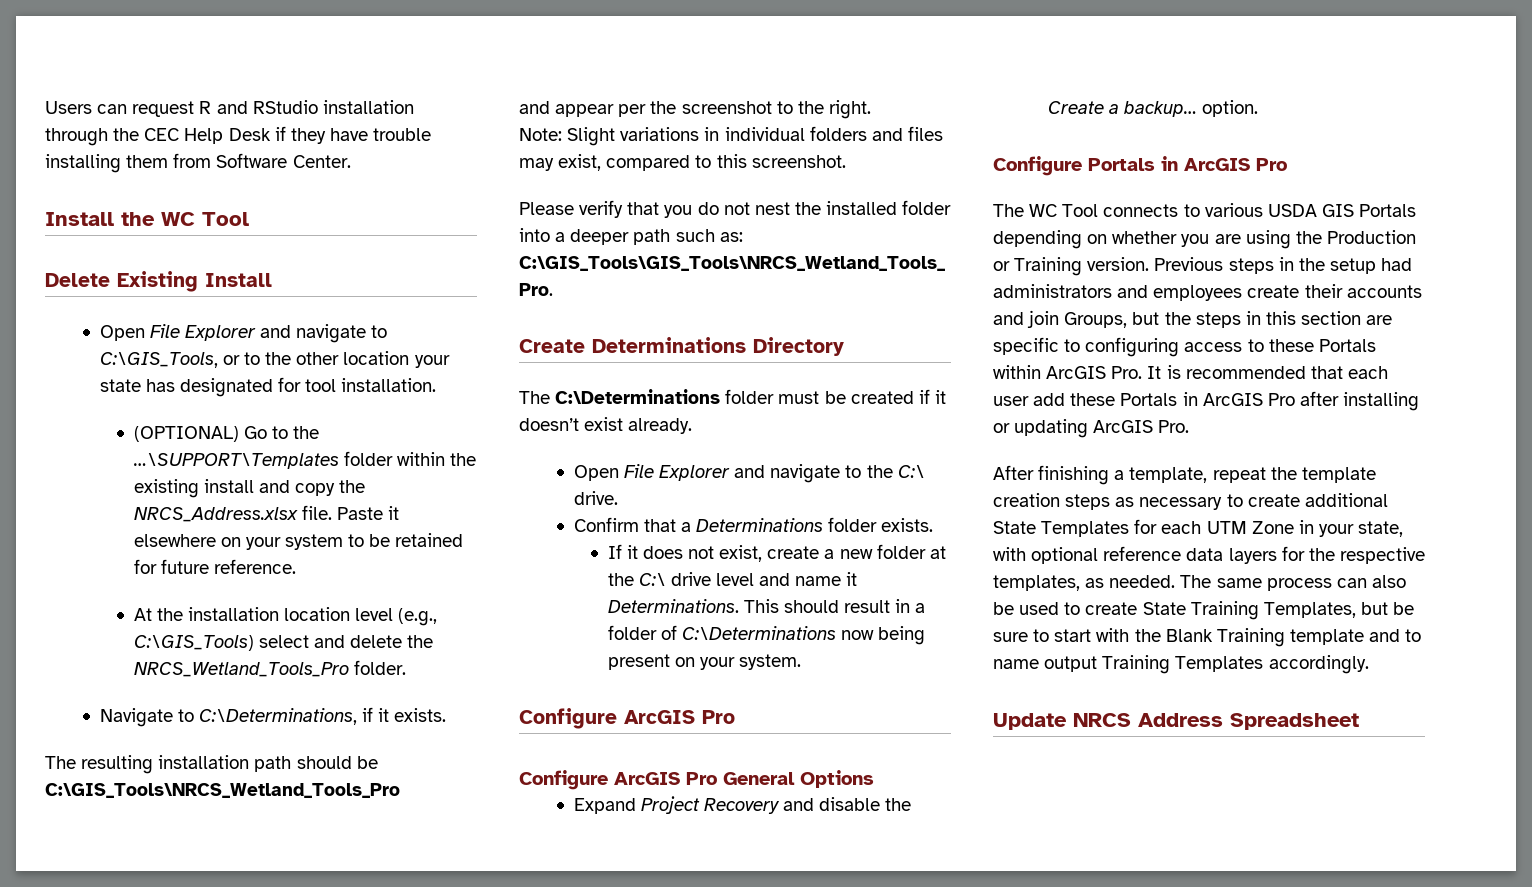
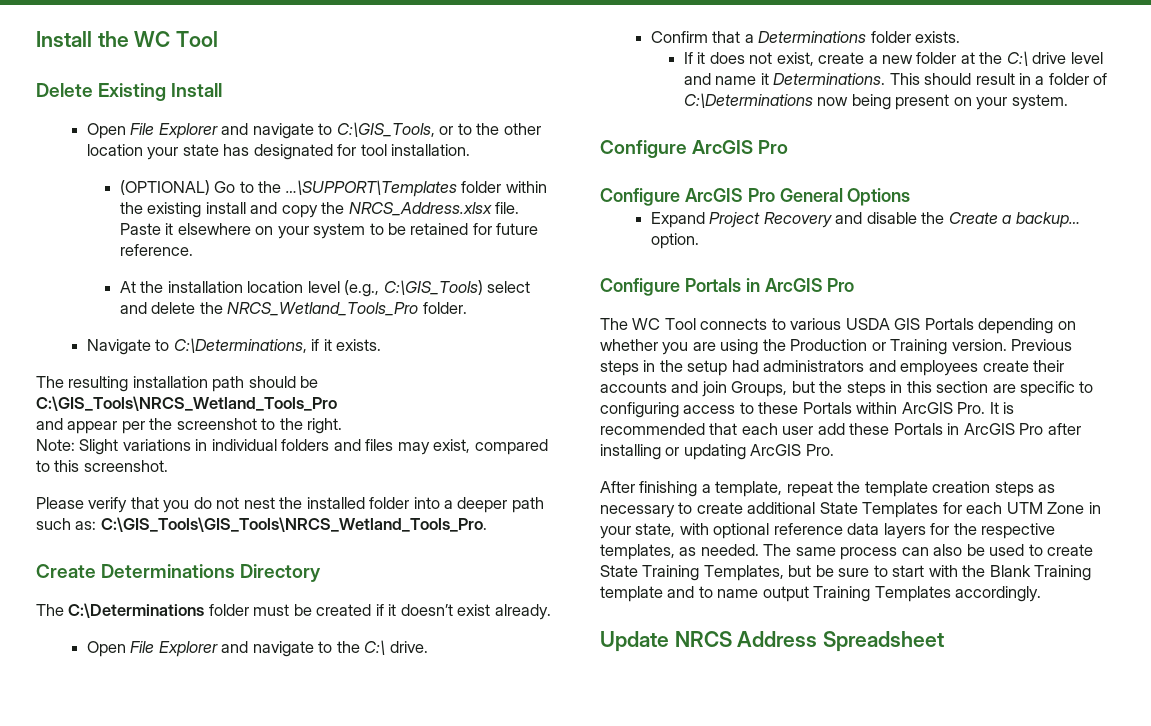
[45,100,414,117] [45,126,432,146] [45,153,351,173] Users can request R and RStudio installation through the CEC Help Desk if they have trouble installing them from Software Center. // -> (36, 39) none

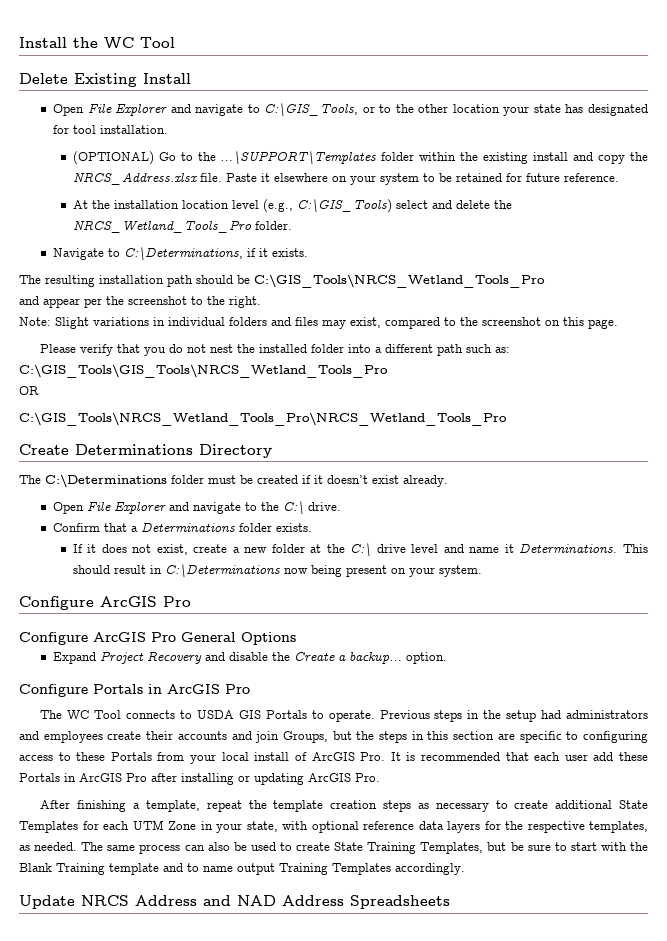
[54,460,168,472] this screenshot. -> [460,317,618,329] the screenshot on this page.
[457,497,508,513] deeper -> [385,344,434,353] different
[100,517,487,532] C:\GIS_Tools\GIS_Tools\NRCS_Wetland_Tools_Pro. -> [19,364,388,378] [19,386,39,395] [19,412,507,426] C:\GIS_Tools\GIS_Tools\NRCS_Wetland_Tools_Pro // OR // C:\GIS_Tools\NRCS_Wetland_Tools_Pro\NRCS_Wetland_Tools_Pro
[1035,73,1108,85] a folder of -> (162, 569) none
[790,318,842,330] various -> (193, 714) none
[978,318,1076,334] [600,339,1007,355] depending on whether you are using the Production or Training version. -> [311,710,375,722] to operate.
[856,402,898,414] within -> [157,752,307,764] from your local install of
[823,631,945,652] Spreadsheet -> [203,895,450,909] and NAD Address Spreadsheets

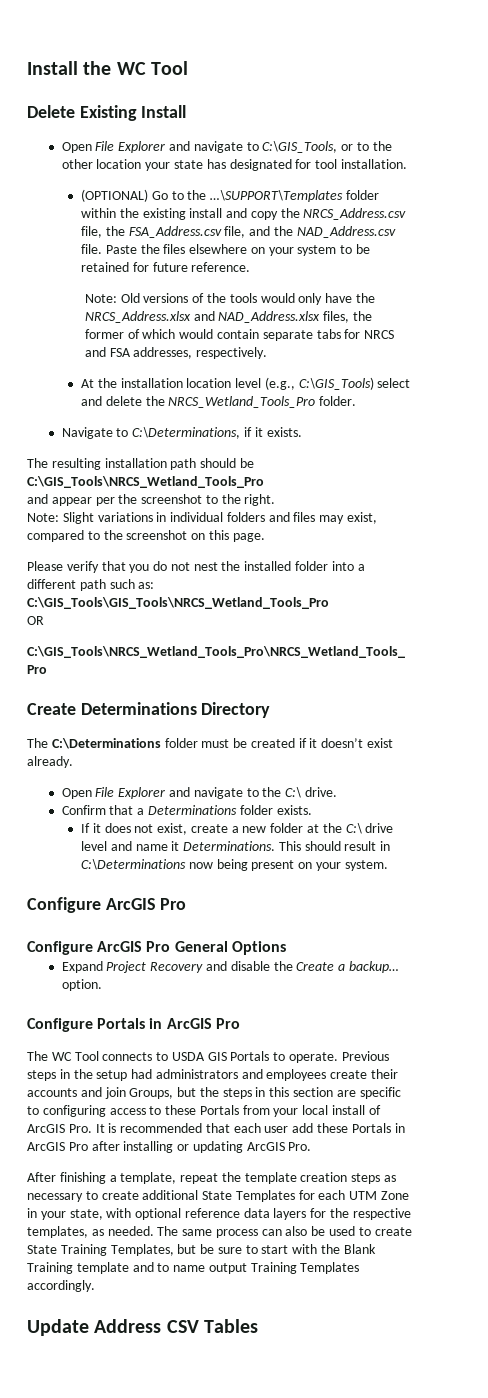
[72,172,270,185] NRCS_Address.xlsx file. Paste it -> [303,208,407,220] [80,226,396,238] [80,244,186,254] NRCS_Address.csv file, the FSA_Address.csv file, and the NAD_Address.csv file. Paste the files
(619, 177) none -> [84,293,375,305] [84,311,373,323] [84,329,395,341] [84,347,268,359] // Note: Old versions of the tools would only have the NRCS_Address.xlsx and NAD_Address.xlsx files, the former of which would contain separate tabs for NRCS and FSA addresses, respectively.
[81,895,450,909] NRCS Address and NAD Address Spreadsheets -> [94,1319,258,1333] Address CSV Tables

